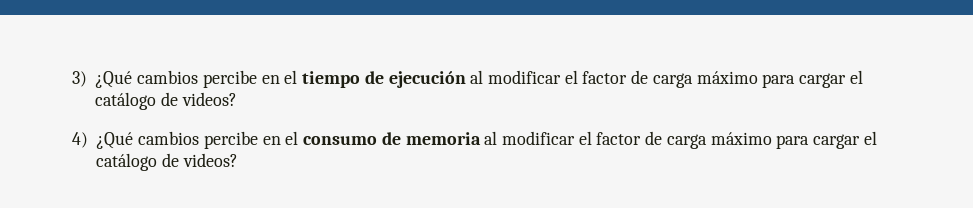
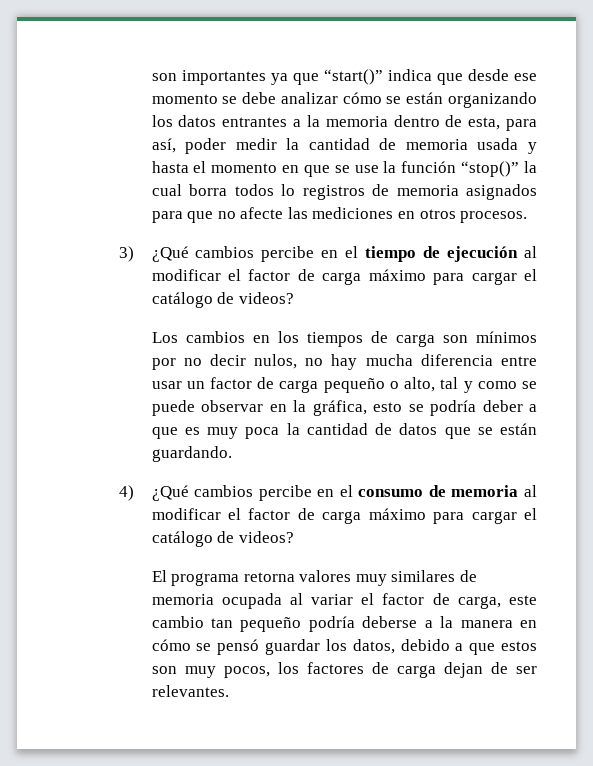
(71, 79) none -> [151,69,537,85] [151,92,537,108] [151,115,537,131] [151,138,537,154] [151,161,537,177] [151,184,537,200] [151,207,528,223] son importantes ya que “start()” indica que desde ese momento se debe analizar cómo se están organizando los datos entrantes a la memoria dentro de esta, para así, poder medir la cantidad de memoria usada y hasta el momento en que se use la función “stop()” la cual borra todos lo registros de memoria asignados para que no afecte las mediciones en otros procesos. //
(237, 99) none -> [151,331,537,347] [151,354,537,370] [151,377,538,393] [151,400,537,416] [151,423,537,439] [151,446,232,462] // Los cambios en los tiempos de carga son mínimos por no decir nulos, no hay mucha diferencia entre usar un factor de carga pequeño o alto, tal y como se puede observar en la gráfica, esto se podría deber a que es muy poca la cantidad de datos que se están guardando.
(238, 160) none -> [151,570,478,586] [151,593,537,609] [151,616,537,632] [151,639,537,655] [151,662,537,678] [151,685,229,697] // El programa retorna valores muy similares de memoria ocupada al variar el factor de carga, este cambio tan pequeño podría deberse a la manera en cómo se pensó guardar los datos, debido a que estos son muy pocos, los factores de carga dejan de ser relevantes.

